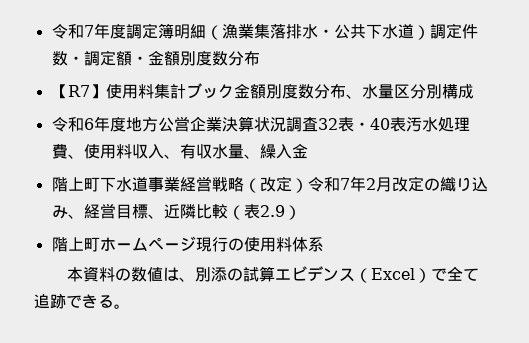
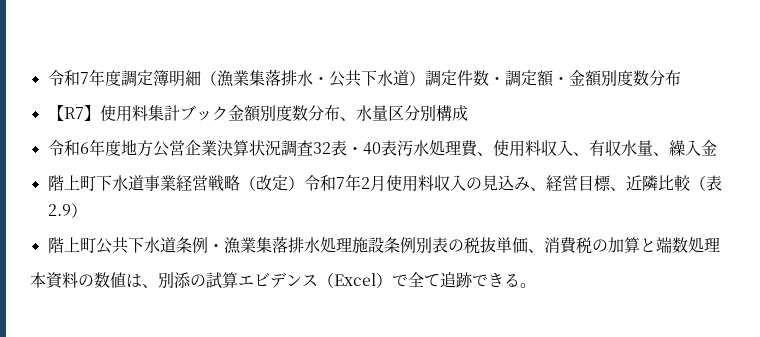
[391,176,472,192] 改定の織り -> [385,175,498,192] 使用料収入の見
[99,236,324,252] ホームページ現行の使用料体系 -> [95,236,720,254] 公共下水道条例・漁業集落排水処理施設条例別表の税抜単価、消費税の加算と端数処理

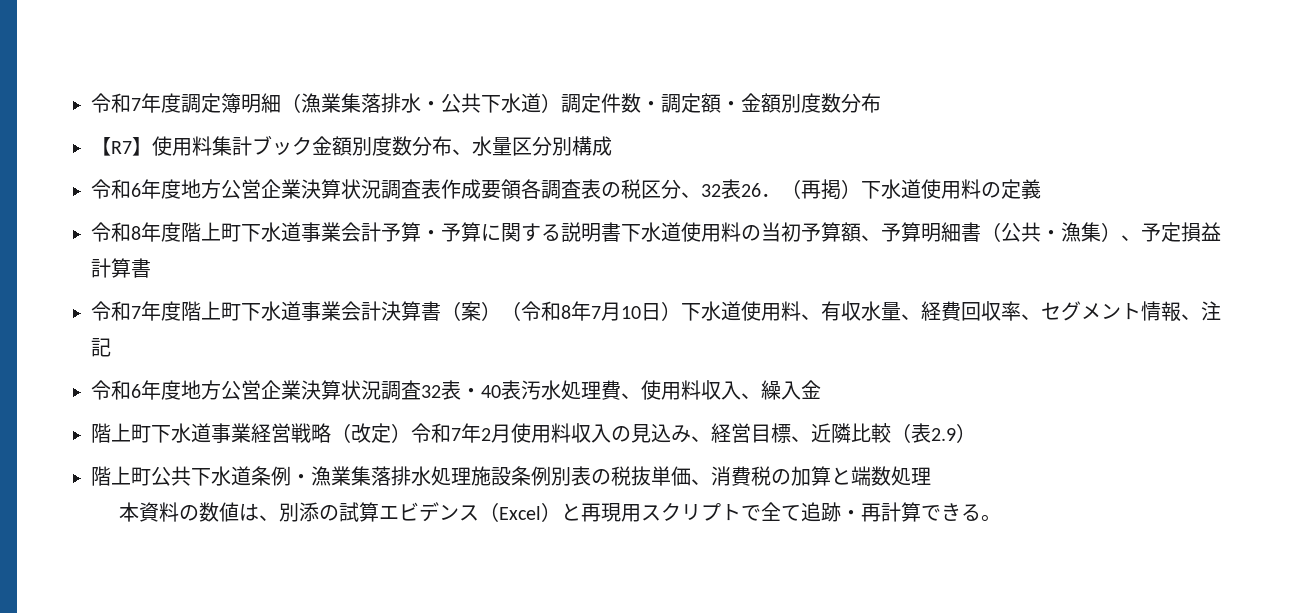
(468, 113) none -> [91,179,1041,200] [91,222,1221,242] [91,258,151,278] [91,301,1221,322] [91,338,111,357] // 令和6年度地方公営企業決算状況調査表作成要領各調査表の税区分、32表26．（再掲）下水道使用料の定義 // 令和8年度階上町下水道事業会計予算・予算に関する説明書下水道使用料の当初予算額、予算明細書（公共・漁集）、予定損益計算書 // 令和7年度階上町下水道事業会計決算書（案）（令和8年7月10日）下水道使用料、有収水量、経費回収率、セグメント情報、注記
[588,140,669,156] 有収水量、 -> (761, 396) none
(392, 280) none -> [561,502,742,522] と再現用スクリプト
(473, 280) none -> [841,502,922,522] ・再計算

